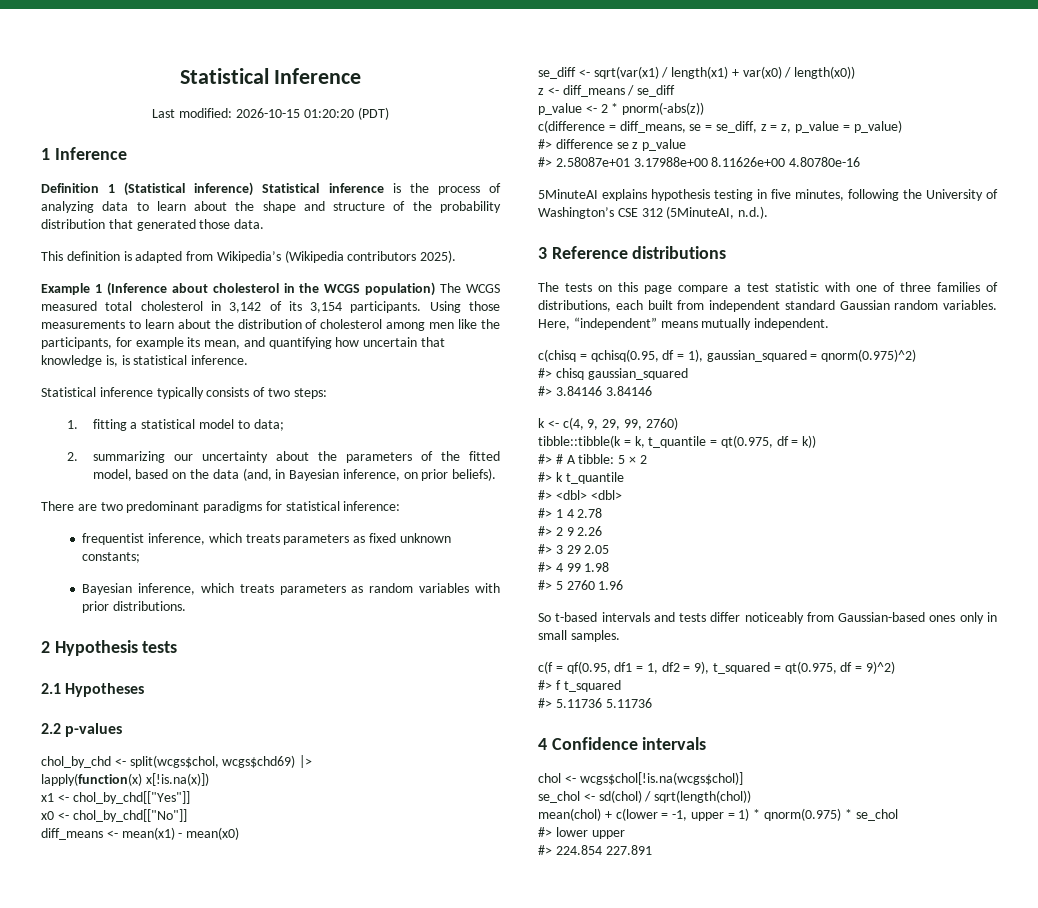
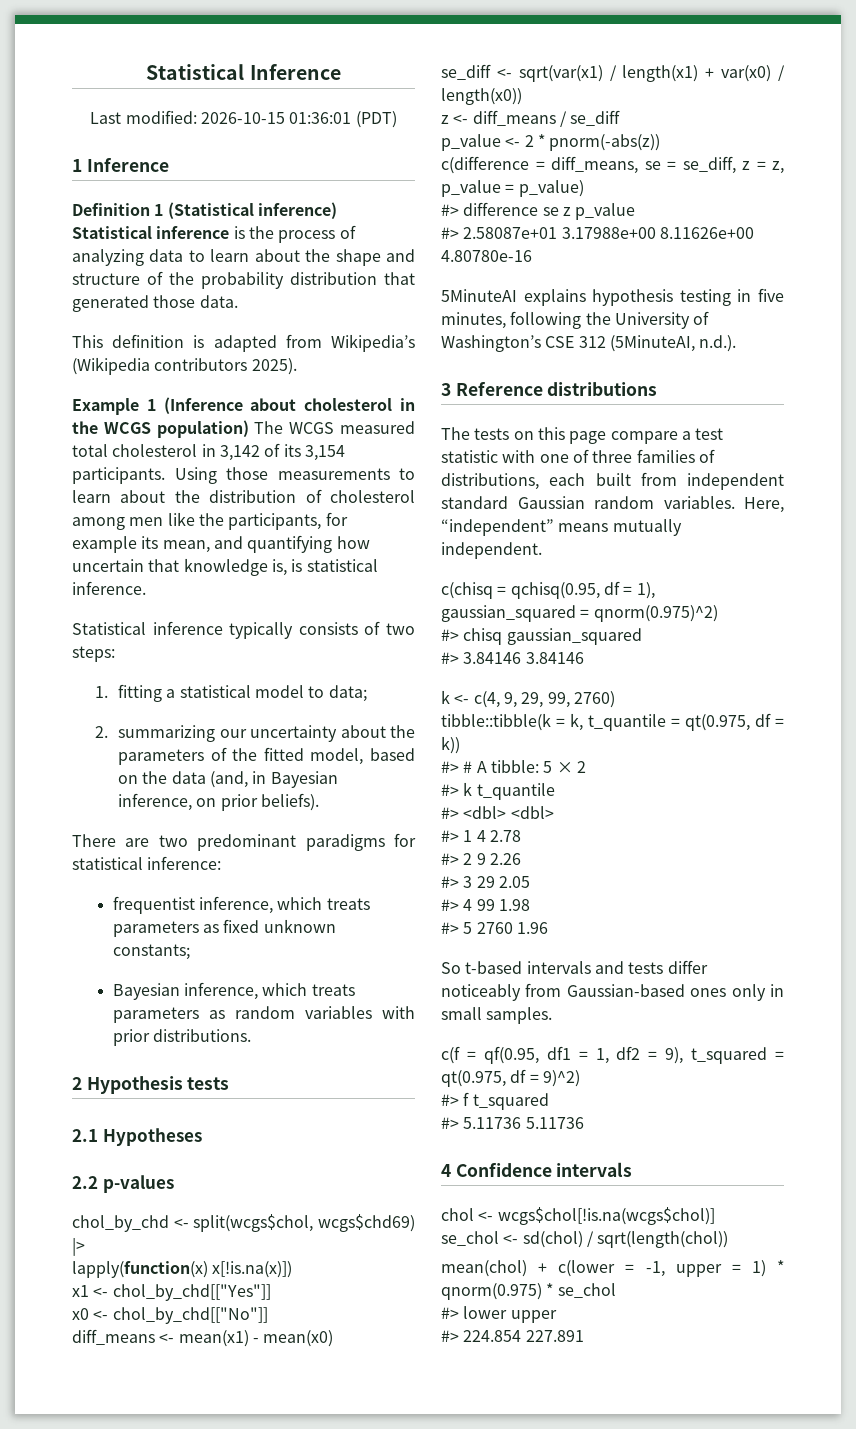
[303,109,354,118] 01:20:20 -> [289,112,352,124] 01:36:01

